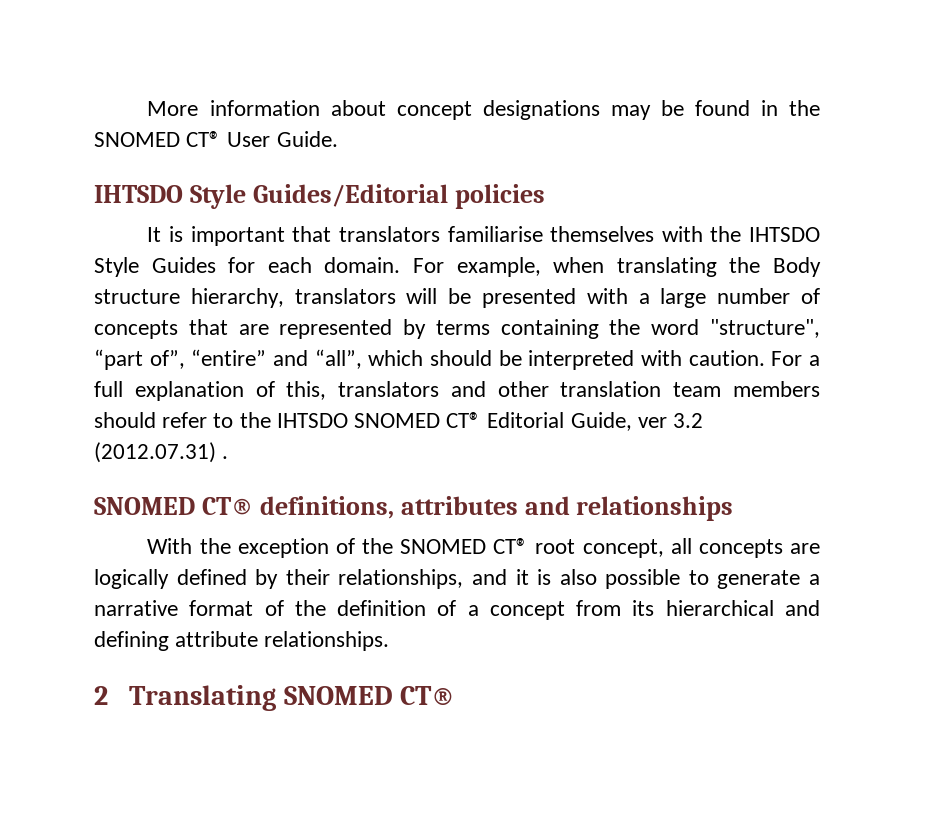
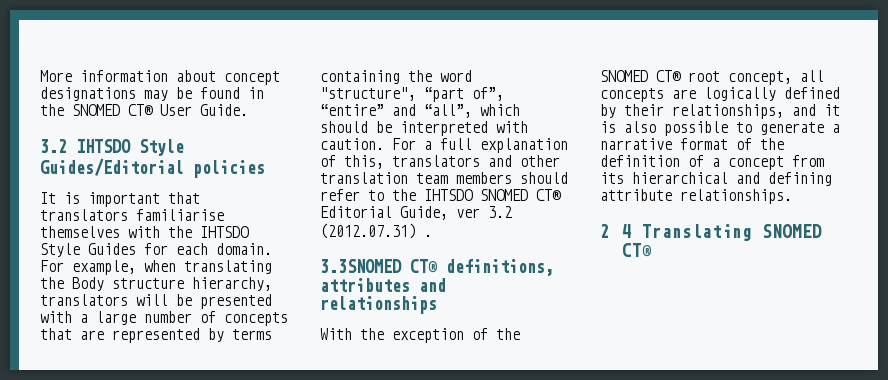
(338, 139) none -> [40,139,67,153] 3.2
[94,497,195,515] SNOMED -> [320,259,402,273] 3.3SNOMED
(108, 695) none -> [621,224,632,238] 4

